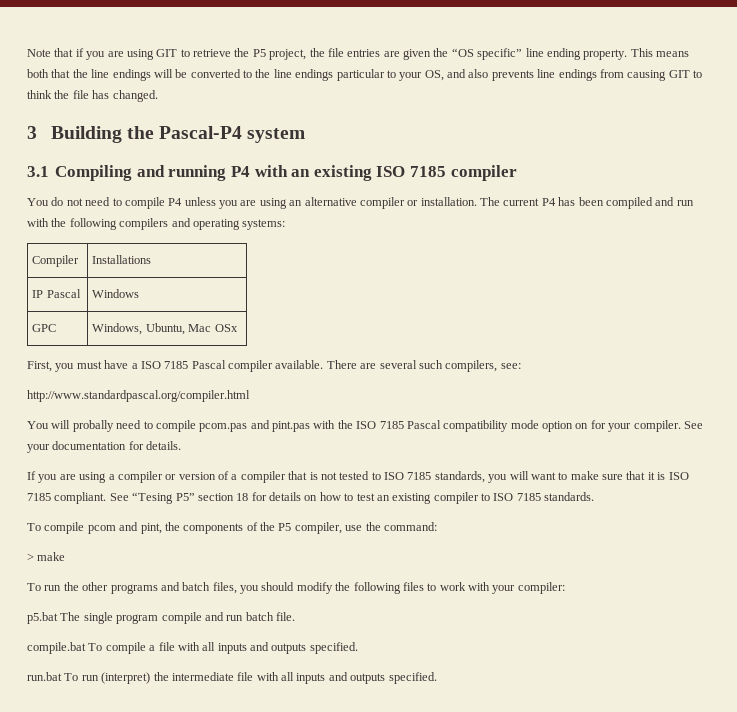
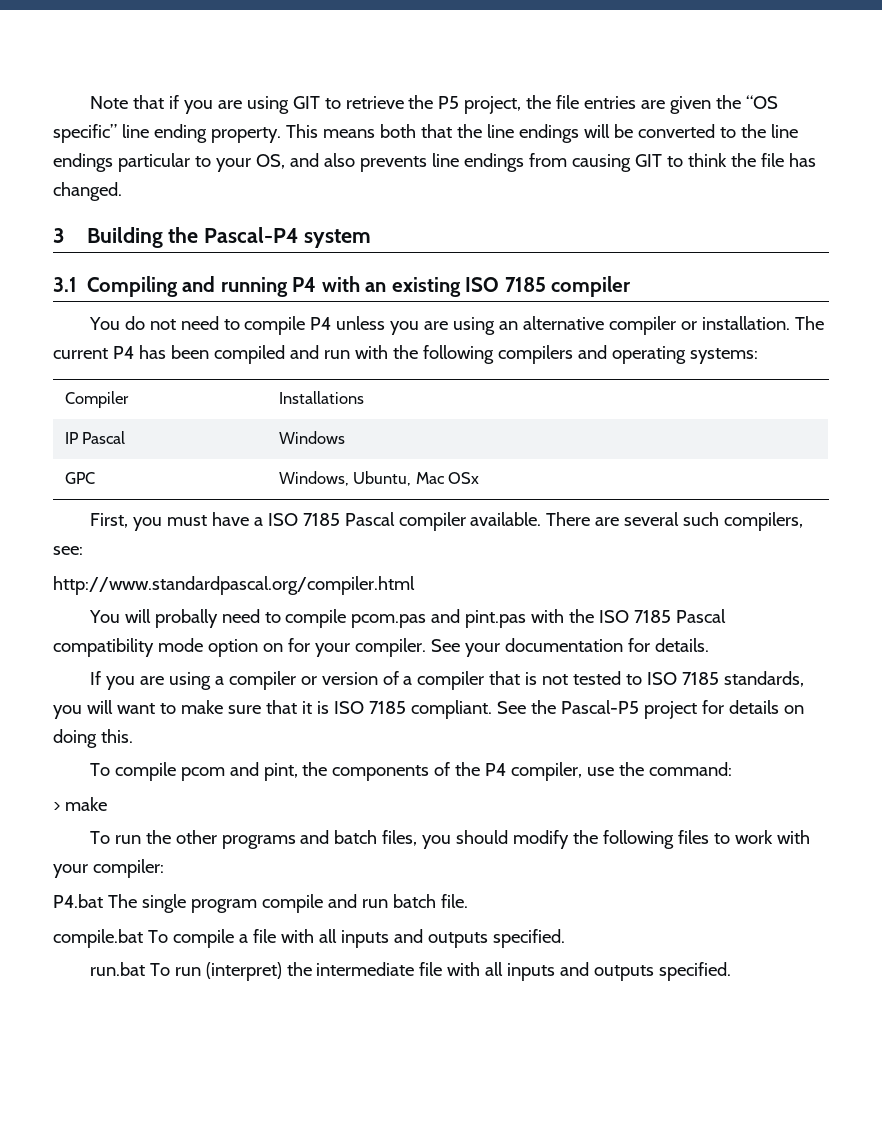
[132,492,595,504] “Tesing P5” section 18 for details on how to test an existing compiler to ISO 7185 standards. -> [530,700,804,719] [53,729,133,748] the Pascal-P5 project for details on doing this.
[278,523,292,531] P5 -> [485,763,507,776] P4
[27,612,58,624] p5.bat -> [53,894,103,908] P4.bat

